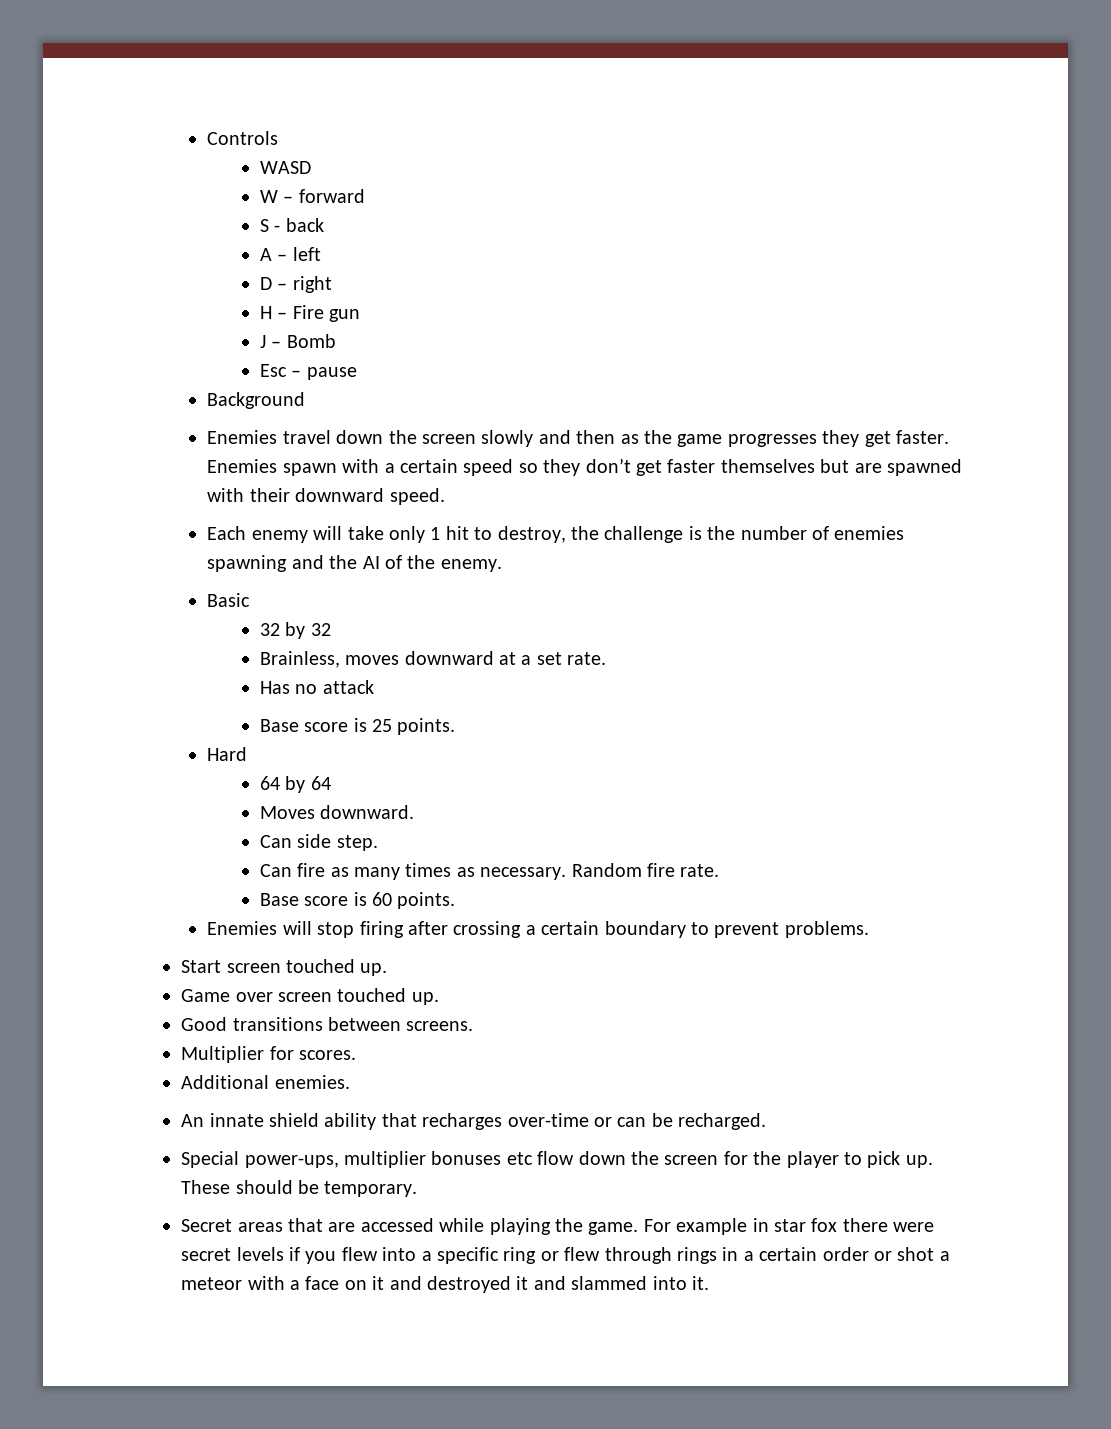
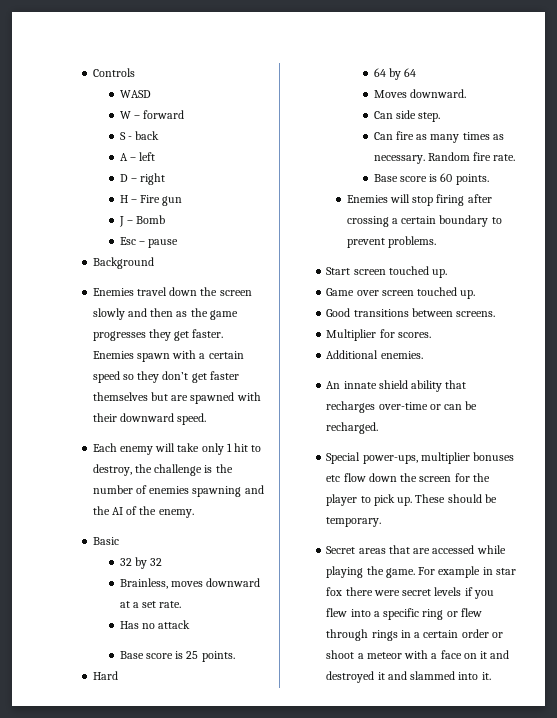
[897,1247,935,1261] shot -> [326,650,355,659] shoot

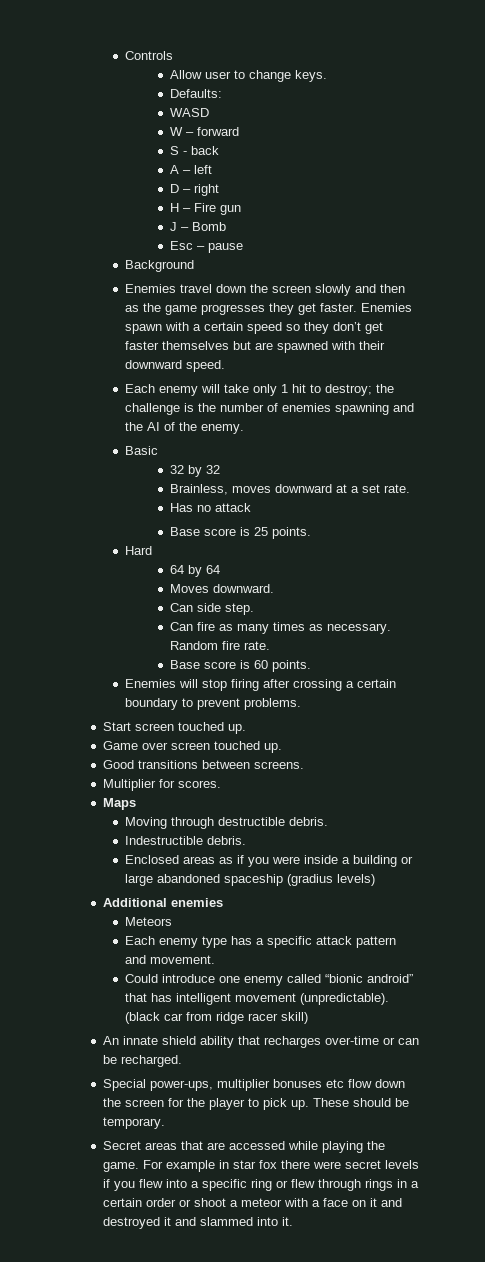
(135, 72) none -> [169,70,327,82] [169,89,222,98] // Allow user to change keys. // Defaults:
[92,464,132,476] destroy, -> [324,384,372,396] destroy;
[326,350,423,359] Additional enemies. -> [102,798,136,810] [124,817,328,829] [124,836,246,845] [124,855,413,867] [124,874,375,886] [102,898,223,907] [124,917,172,926] [124,936,396,948] [124,955,215,964] [124,974,413,986] [124,993,389,1005] [124,1012,308,1024] Maps // Moving through destructible debris. // Indestructible debris. // Enclosed areas as if you were inside a building or large abandoned spaceship (gradius levels) // Additional enemies // Meteors // Each enemy type has a specific attack pattern and movement. // Could introduce one enemy called “bionic android” that has intelligent movement (unpredictable). (black car from ridge racer skill)

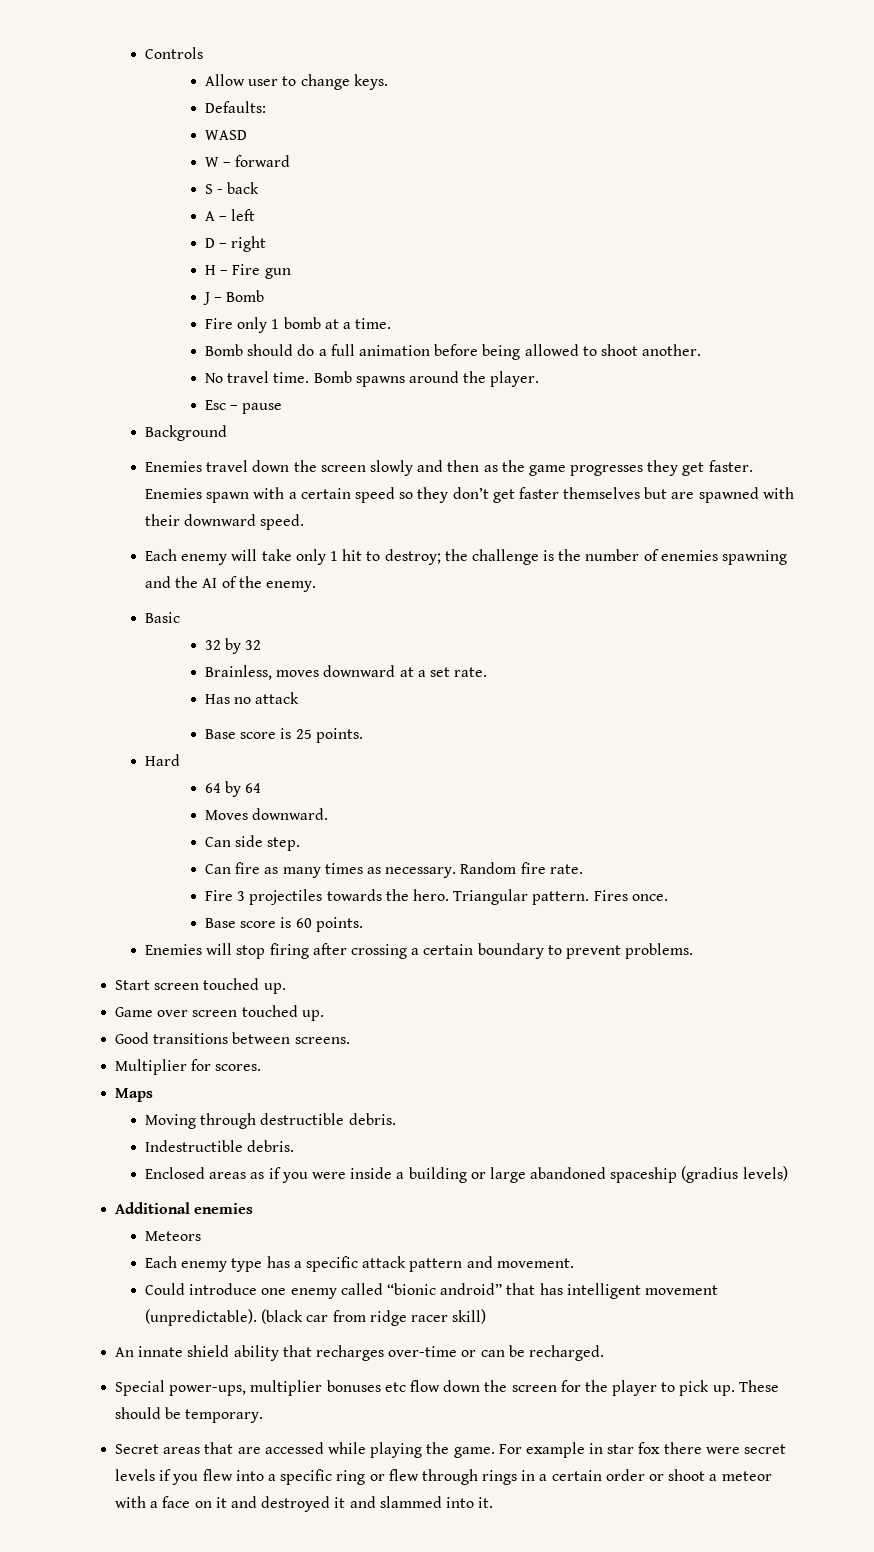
(226, 226) none -> [205,317,392,333] [205,344,702,360] [205,371,540,387] // Fire only 1 bomb at a time. // Bomb should do a full animation before being allowed to shoot another. // No travel time. Bomb spawns around the player.
(270, 645) none -> [205,889,668,905] // Fire 3 projectiles towards the hero. Triangular pattern. Fires once.

